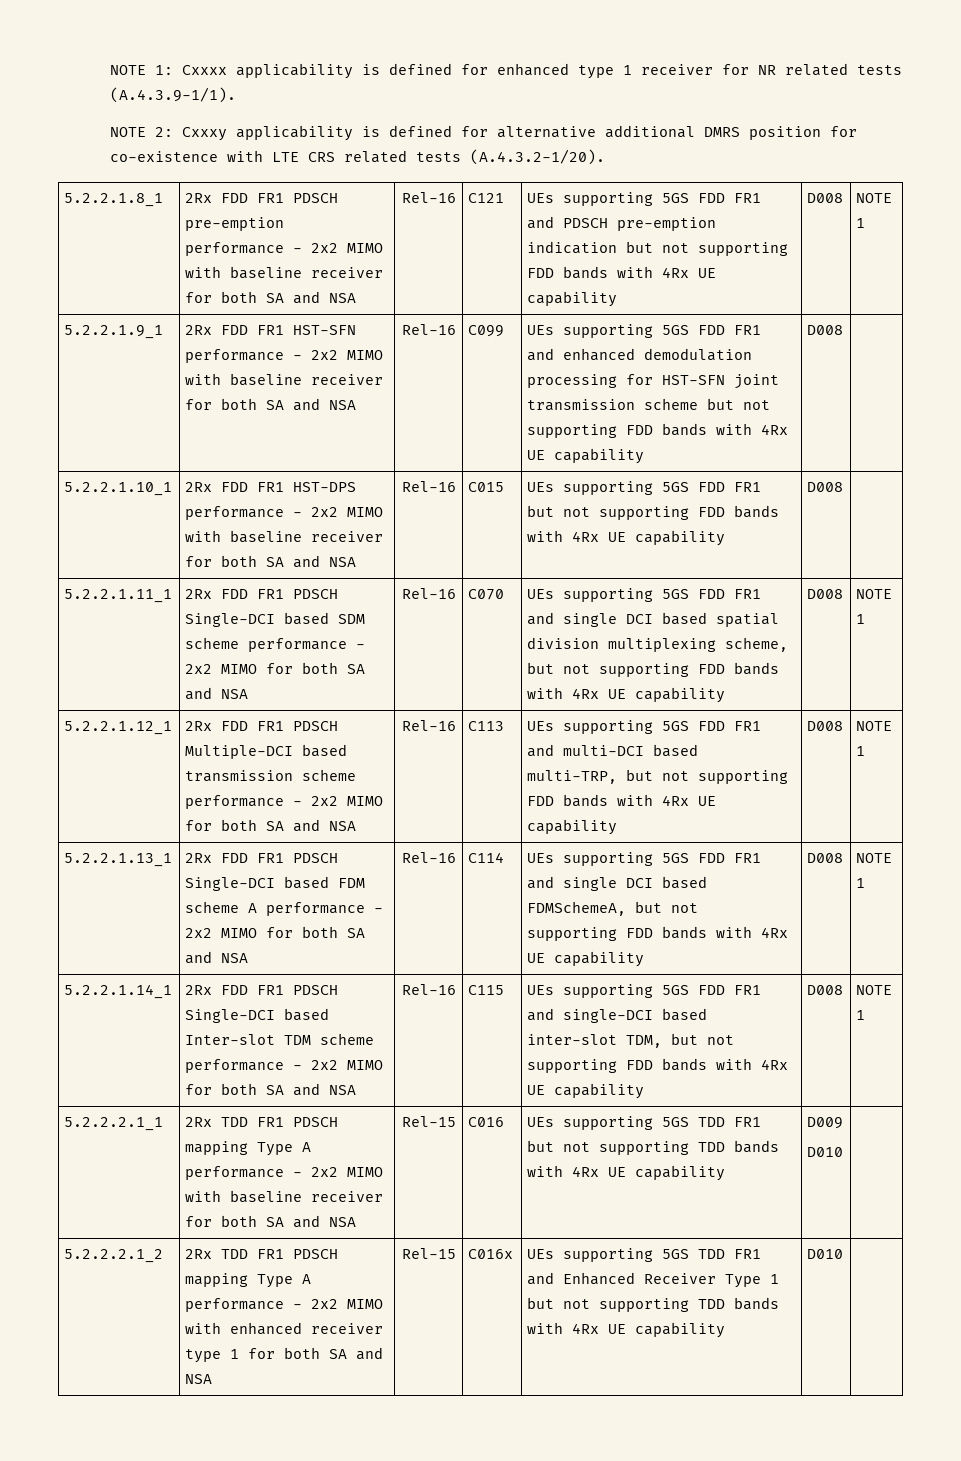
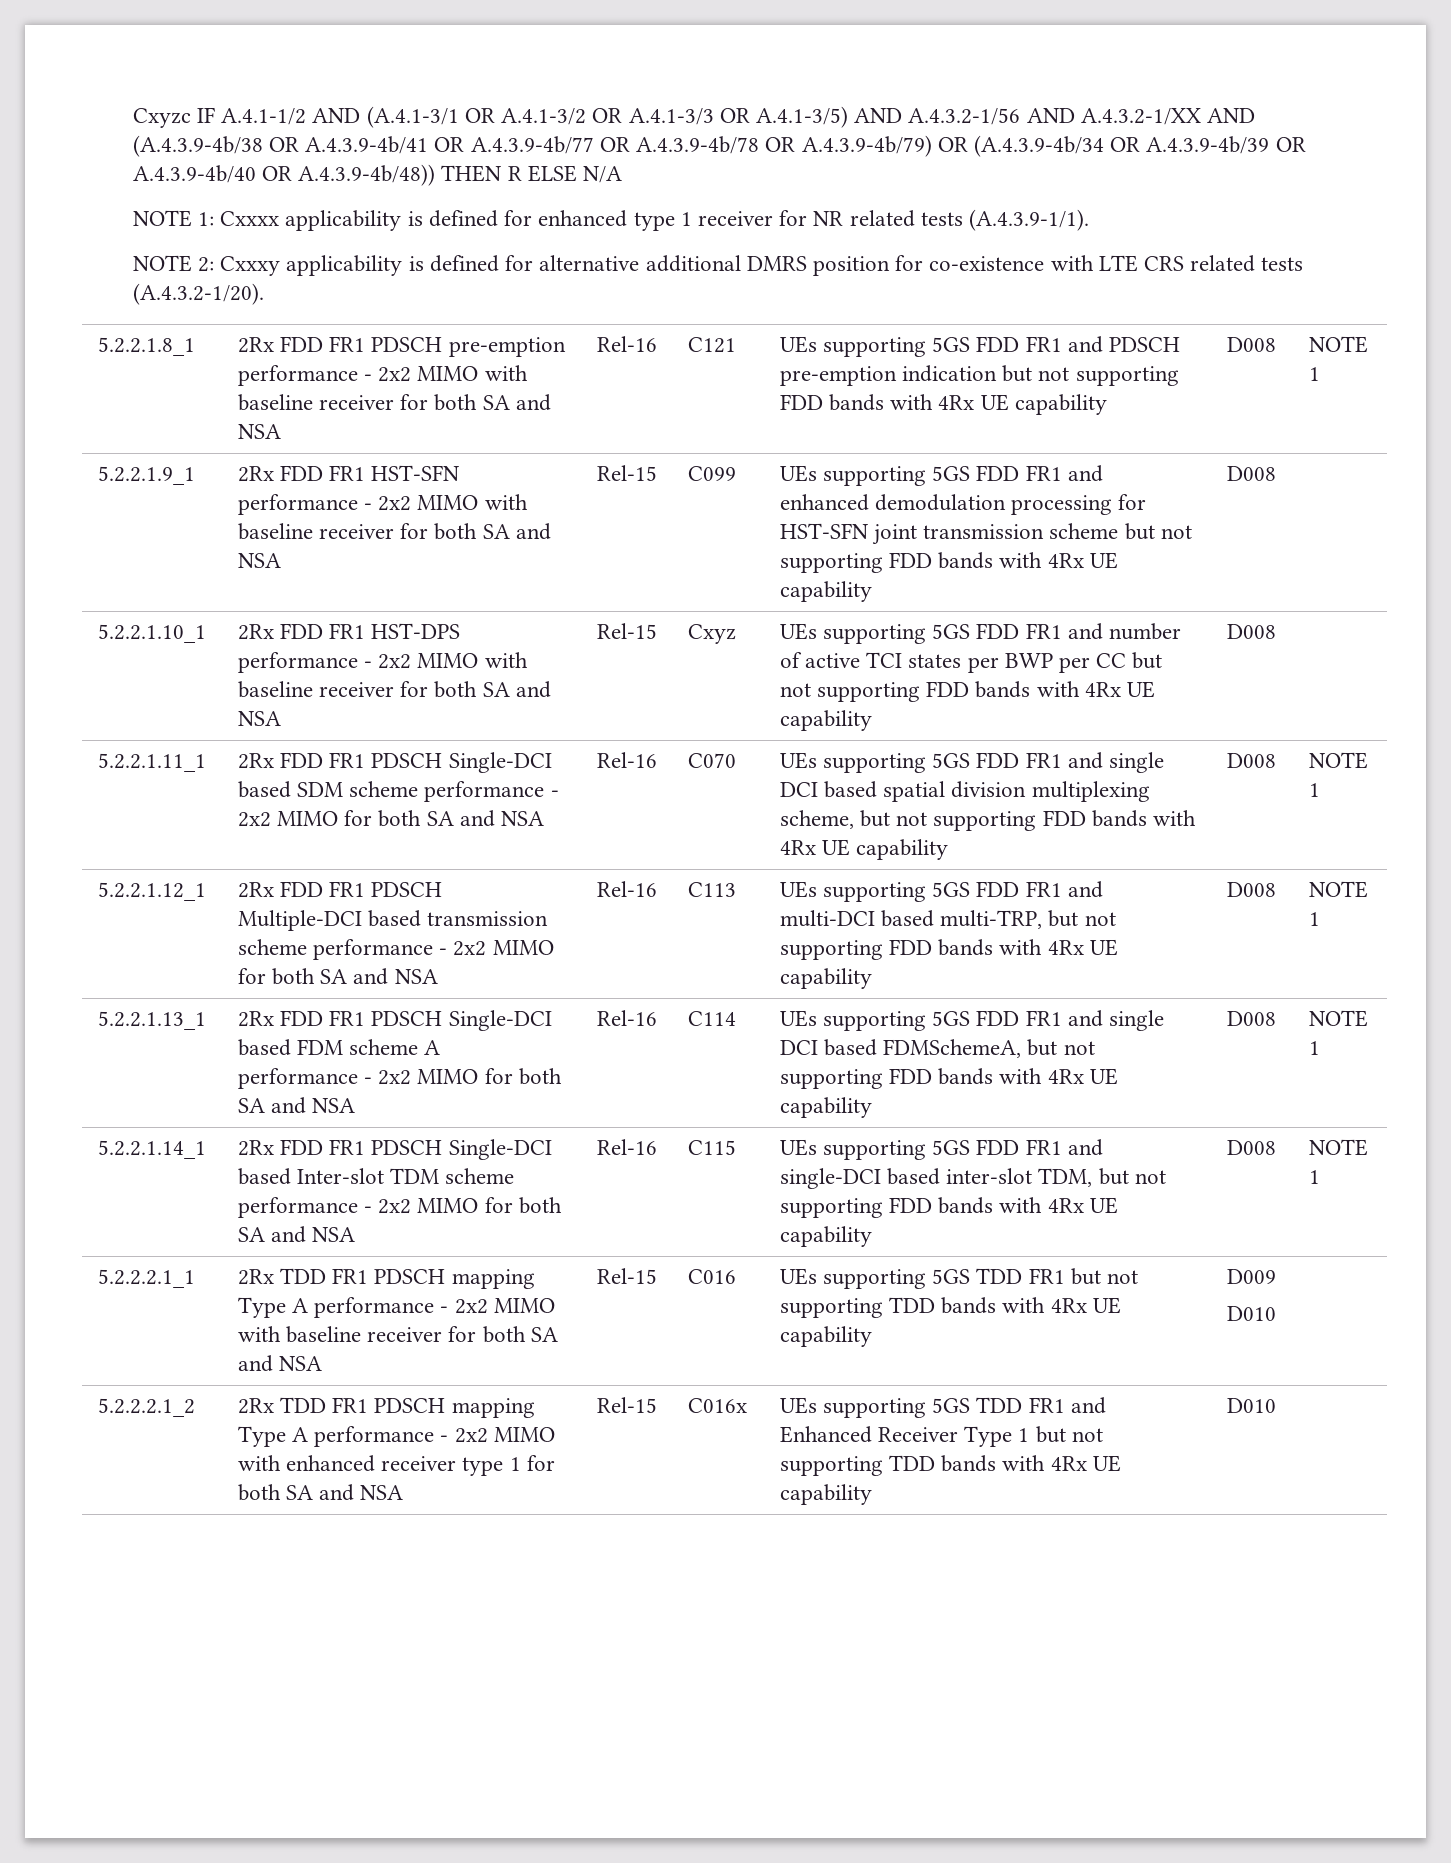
(109, 70) none -> [132,106,1255,128] [132,135,1306,157] [132,164,623,186] Cxyzc IF A.4.1-1/2 AND (A.4.1-3/1 OR A.4.1-3/2 OR A.4.1-3/3 OR A.4.1-3/5) AND A.4.3.2-1/56 AND A.4.3.2-1/XX AND (A.4.3.9-4b/38 OR A.4.3.9-4b/41 OR A.4.3.9-4b/77 OR A.4.3.9-4b/78 OR A.4.3.9-4b/79) OR (A.4.3.9-4b/34 OR A.4.3.9-4b/39 OR A.4.3.9-4b/40 OR A.4.3.9-4b/48)) THEN R ELSE N/A //
[401,324,456,335] Rel-16 -> [596,465,657,481] Rel-15
[401,481,456,492] [468,482,505,492] [527,481,762,495] Rel-16 | C015 | UEs supporting 5GS FDD FR1 -> [596,623,657,639] [687,624,736,644] [779,623,1181,644] [779,652,1127,673] Rel-15 | Cxyz | UEs supporting 5GS FDD FR1 and number of active TCI states per BWP per CC

